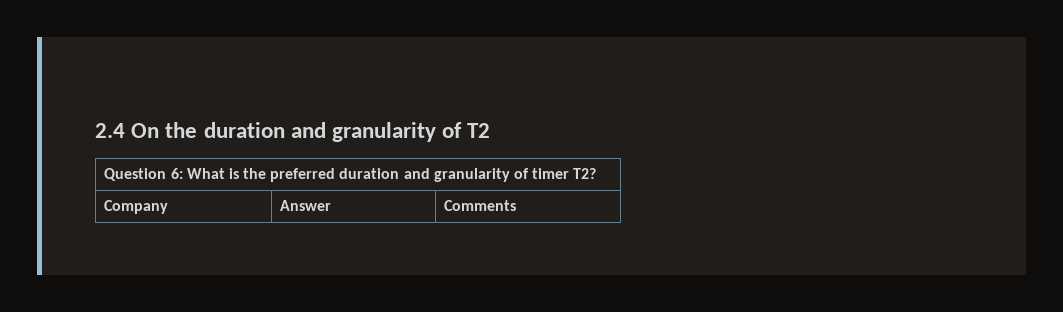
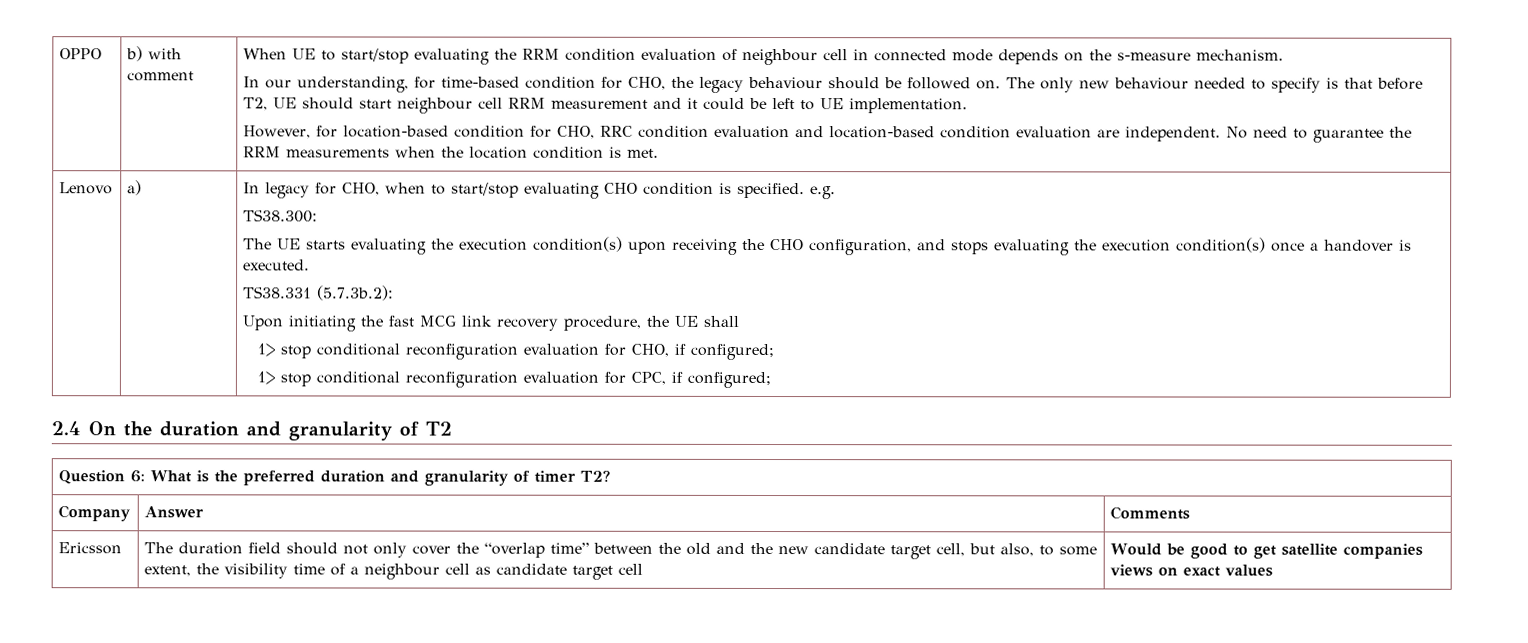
(95, 130) none -> [59,48,103,60] [126,46,183,62] [127,71,195,82] [243,48,1285,66] [243,76,1424,93] [243,97,969,114] [243,125,1413,143] [243,146,660,159] [59,182,114,195] [127,180,143,196] [243,182,837,200] [243,209,319,223] [243,236,1413,256] [243,259,311,271] [243,285,395,301] [242,315,741,332] [257,343,775,361] [257,371,772,389] OPPO | b) with comment | When UE to start/stop evaluating the RRM condition evaluation of neighbour cell in connected mode depends on the s-measure mechanism. // In our understanding, for time-based condition for CHO, the legacy behaviour should be followed on. The only new behaviour needed to specify is that before T2, UE should start neighbour cell RRM measurement and it could be left to UE implementation. // However, for location-based condition for CHO, RRC condition evaluation and location-based condition evaluation are independent. No need to guarantee the RRM measurements when the location condition is met. // Lenovo | a) | In legacy for CHO, when to start/stop evaluating CHO condition is specified. e.g. // TS38.300: // The UE starts evaluating the execution condition(s) upon receiving the CHO configuration, and stops evaluating the execution condition(s) once a handover is executed. // TS38.331 (5.7.3b.2): // Upon initiating the fast MCG link recovery procedure, the UE shall // 1> stop conditional reconfiguration evaluation for CHO, if configured; // 1> stop conditional reconfiguration evaluation for CPC, if configured; //
(517, 205) none -> [58,542,123,555] [144,542,1098,560] [144,563,644,580] [1110,543,1424,559] [1110,564,1274,577] // Ericsson | The duration field should not only cover the “overlap time” between the old and the new candidate target cell, but also, to some extent, the visibility time of a neighbour cell as candidate target cell | Would be good to get satellite companies views on exact values

